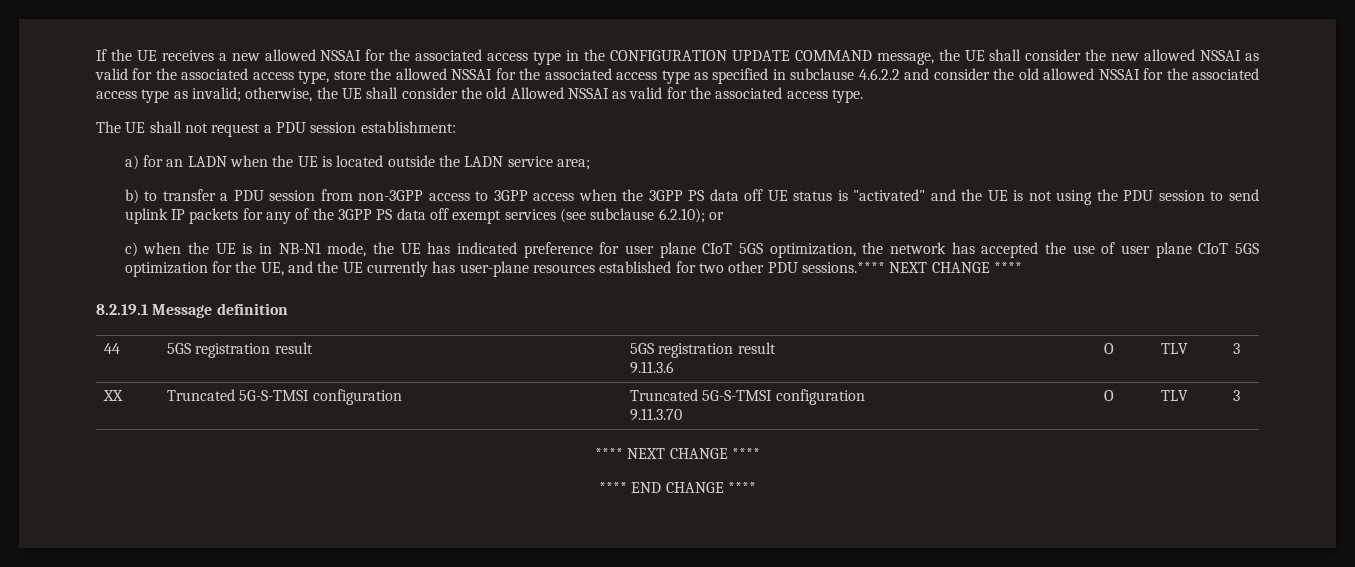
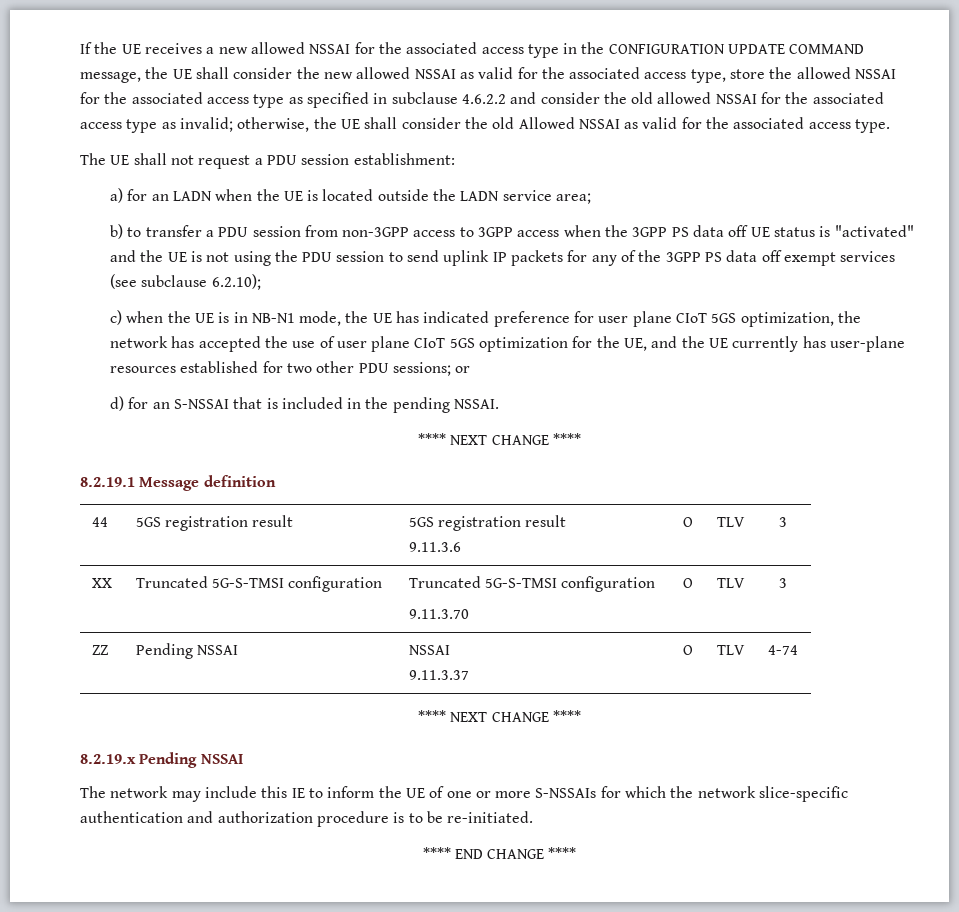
[708,212,724,220] or -> (261, 282) none
[801,262,885,273] sessions.**** -> [392,362,471,376] [109,396,500,413] [418,433,447,445] sessions; or // d) for an S-NSSAI that is included in the pending NSSAI. // ****
[595,448,760,459] // **** NEXT CHANGE **** -> [91,645,108,655] [135,643,238,659] [408,645,450,655] [408,670,469,680] [682,645,693,655] [716,645,745,655] [768,645,798,655] [418,710,581,722] [80,752,243,768] [80,786,849,802] [80,811,534,827] // ZZ | Pending NSSAI | NSSAI // 9.11.3.37 | O | TLV | 4-74 // **** NEXT CHANGE **** // 8.2.19.x Pending NSSAI // The network may include this IE to inform the UE of one or more S-NSSAIs for which the network slice-specific authentication and authorization procedure is to be re-initiated.

